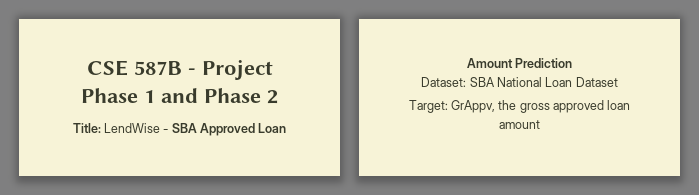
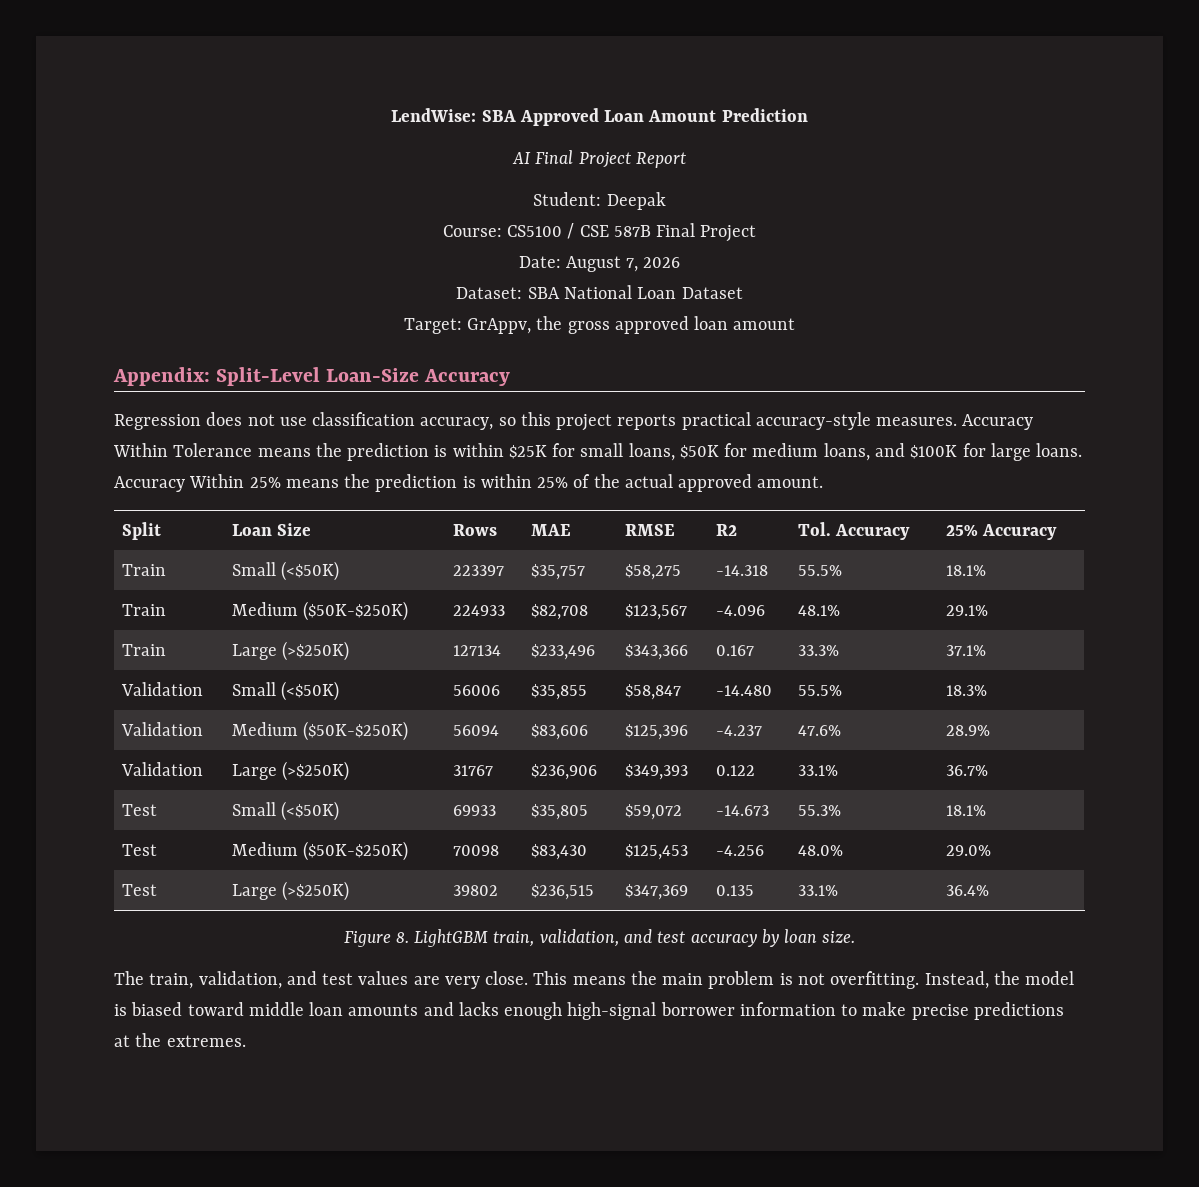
[86,59,273,80] [81,88,278,104] [72,123,169,133] CSE 587B - Project Phase 1 and Phase 2 // Title: LendWise - -> [391,108,477,122] LendWise:
(573, 63) none -> [512,150,686,168] [533,192,666,210] [442,223,757,242] [518,256,681,272] // AI Final Project Report // Student: Deepak // Course: CS5100 / CSE 587B Final Project // Date: August 7, 2026
(540, 124) none -> [113,367,511,386] [114,412,1034,431] [113,443,1083,461] [114,474,824,492] [121,522,161,540] [231,523,312,536] [452,524,497,536] [530,524,571,536] [624,524,675,536] [715,524,737,536] [797,522,911,540] [945,524,1058,540] [121,564,166,576] [231,561,340,581] [452,565,504,576] [530,564,585,580] [624,564,681,580] [715,565,768,576] [797,565,842,576] [945,565,986,576] [121,604,166,616] [231,601,409,621] [452,605,505,616] [530,604,588,620] [624,604,687,620] [715,605,765,616] [797,605,840,616] [945,605,988,616] [121,644,166,656] [231,641,350,661] [452,645,501,656] [530,644,595,660] [624,644,688,660] [715,645,754,656] [797,645,839,656] [945,645,986,656] [120,682,203,696] [231,681,340,701] [452,685,500,696] [530,684,587,700] [624,684,681,700] [715,685,772,696] [797,685,842,696] [945,685,987,696] [120,722,203,736] [231,721,409,741] [452,725,499,736] [530,724,588,740] [624,724,688,740] [715,725,762,736] [797,725,841,736] [945,725,990,736] [120,762,203,776] [231,761,350,781] [452,765,493,776] [530,764,597,780] [624,764,688,780] [715,765,755,776] [797,765,838,776] [945,765,988,776] [121,804,157,816] [231,801,340,821] [452,805,496,816] [530,804,588,820] [624,804,682,820] [715,805,769,816] [797,805,841,816] [945,805,986,816] [121,844,157,856] [231,841,409,861] [452,845,499,856] [530,844,587,860] [624,844,688,860] [715,845,764,856] [797,845,843,856] [945,845,991,856] [121,884,157,896] [231,881,350,901] [452,885,498,896] [530,884,594,900] [624,884,688,900] [715,885,754,896] [797,885,838,896] [945,885,989,896] [343,929,856,947] [114,971,1075,989] [114,1002,1064,1020] [114,1033,246,1047] // Appendix: Split-Level Loan-Size Accuracy // Regression does not use classification accuracy, so this project reports practical accuracy-style measures. Accuracy Within Tolerance means the prediction is within $25K for small loans, $50K for medium loans, and $100K for large loans. Accuracy Within 25% means the prediction is within 25% of the actual approved amount. // Split | Loan Size | Rows | MAE | RMSE | R2 | Tol. Accuracy | 25% Accuracy // Train | Small (<$50K) | 223397 | $35,757 | $58,275 | -14.318 | 55.5% | 18.1% // Train | Medium ($50K-$250K) | 224933 | $82,708 | $123,567 | -4.096 | 48.1% | 29.1% // Train | Large (>$250K) | 127134 | $233,496 | $343,366 | 0.167 | 33.3% | 37.1% // Validation | Small (<$50K) | 56006 | $35,855 | $58,847 | -14.480 | 55.5% | 18.3% // Validation | Medium ($50K-$250K) | 56094 | $83,606 | $125,396 | -4.237 | 47.6% | 28.9% // Validation | Large (>$250K) | 31767 | $236,906 | $349,393 | 0.122 | 33.1% | 36.7% // Test | Small (<$50K) | 69933 | $35,805 | $59,072 | -14.673 | 55.3% | 18.1% // Test | Medium ($50K-$250K) | 70098 | $83,430 | $125,453 | -4.256 | 48.0% | 29.0% // Test | Large (>$250K) | 39802 | $236,515 | $347,369 | 0.135 | 33.1% | 36.4% // Figure 8. LightGBM train, validation, and test accuracy by loan size. // The train, validation, and test values are very close. This means the main problem is not overfitting. Instead, the model is biased toward middle loan amounts and lacks enough high-signal borrower information to make precise predictions at the extremes.

